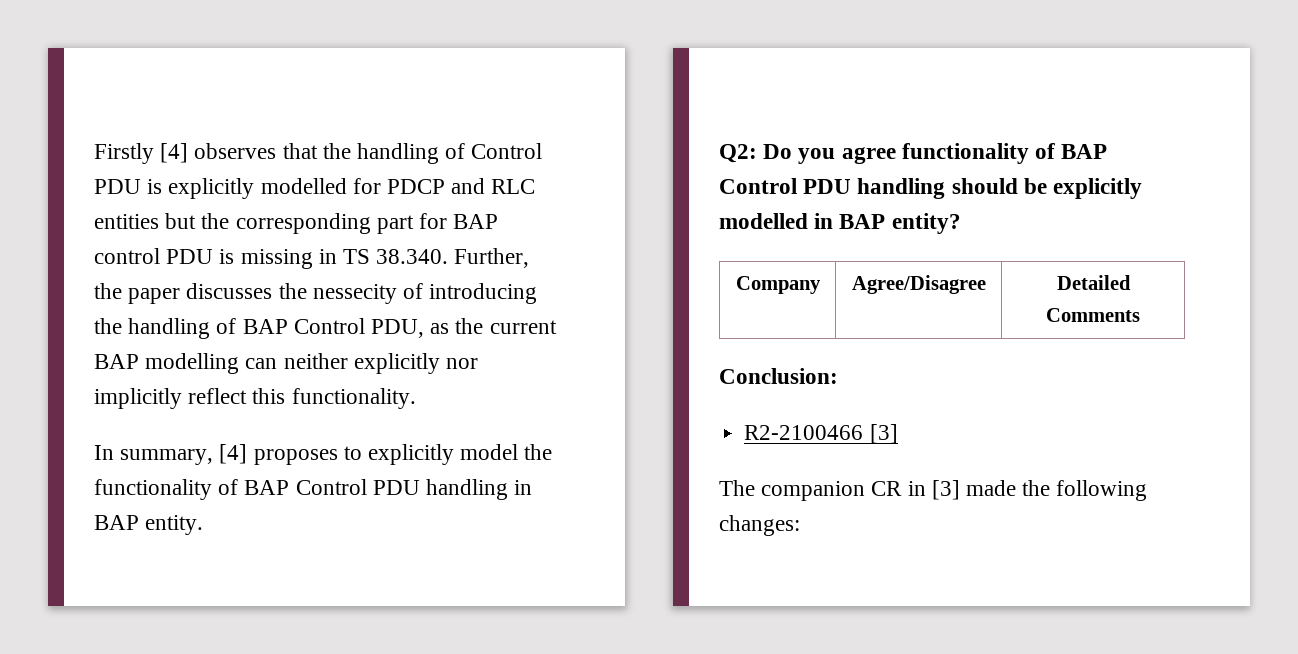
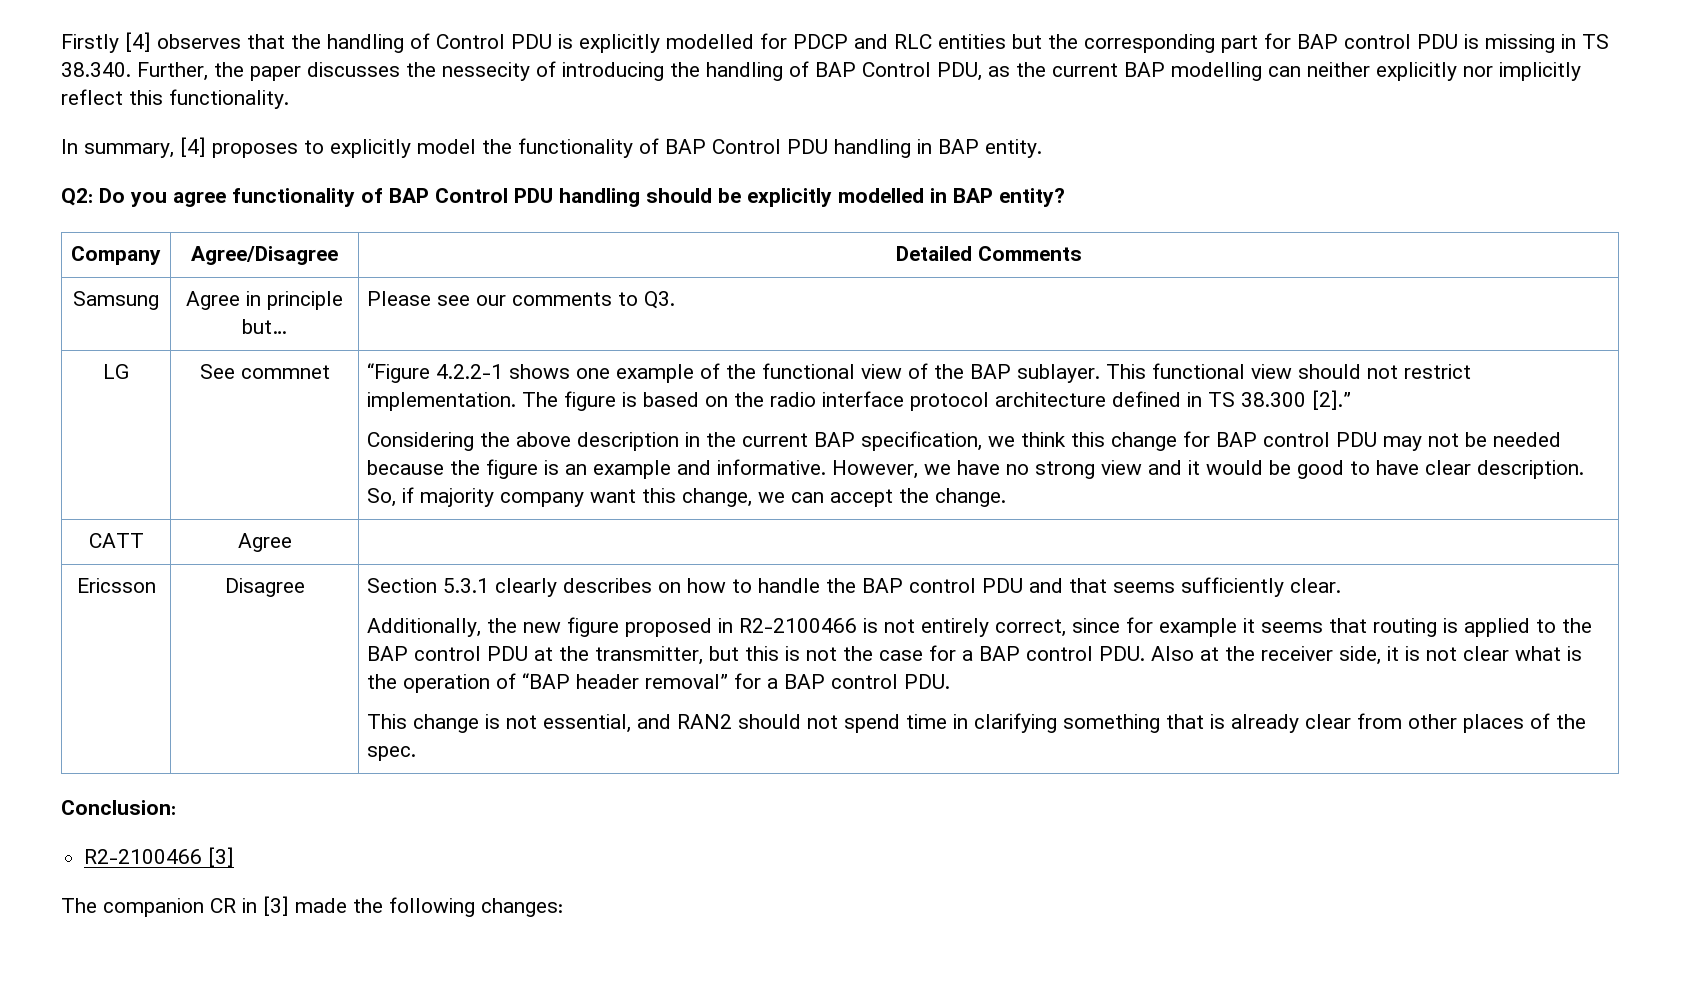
(1140, 315) none -> [73,291,159,310] [186,291,343,310] [242,319,287,334] [367,291,676,309] [103,364,129,379] [199,364,330,379] [367,363,1472,383] [367,390,1352,411] [367,431,1562,451] [367,459,1585,479] [367,487,1007,507] [88,533,144,548] [237,533,292,552] [76,578,156,593] [224,578,305,597] [367,577,1342,597] [367,617,1593,637] [367,645,1583,665] [367,673,951,693] [367,713,1587,733] [367,746,417,761] // Samsung | Agree in principle but… | Please see our comments to Q3. // LG | See commnet | “Figure 4.2.2-1 shows one example of the functional view of the BAP sublayer. This functional view should not restrict implementation. The figure is based on the radio interface protocol architecture defined in TS 38.300 [2].” // Considering the above description in the current BAP specification, we think this change for BAP control PDU may not be needed because the figure is an example and informative. However, we have no strong view and it would be good to have clear description. So, if majority company want this change, we can accept the change. // CATT | Agree | // Ericsson | Disagree | Section 5.3.1 clearly describes on how to handle the BAP control PDU and that seems sufficiently clear. // Additionally, the new figure proposed in R2-2100466 is not entirely correct, since for example it seems that routing is applied to the BAP control PDU at the transmitter, but this is not the case for a BAP control PDU. Also at the receiver side, it is not clear what is the operation of “BAP header removal” for a BAP control PDU. // This change is not essential, and RAN2 should not spend time in clarifying something that is already clear from other places of the spec.

